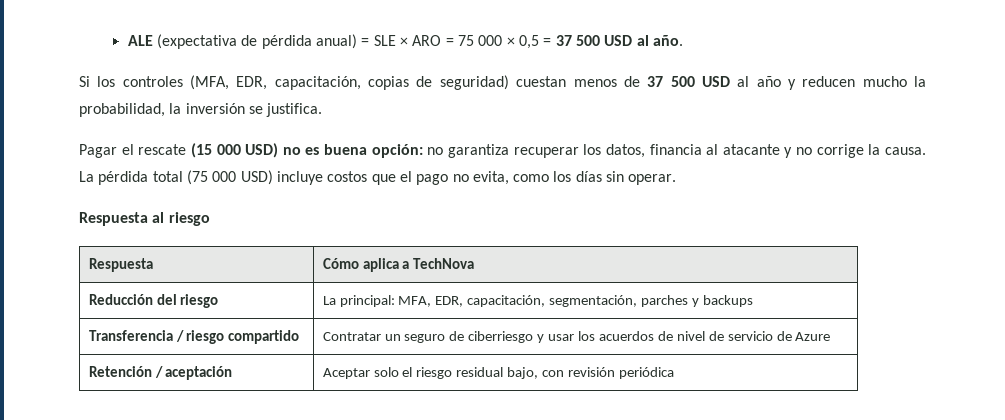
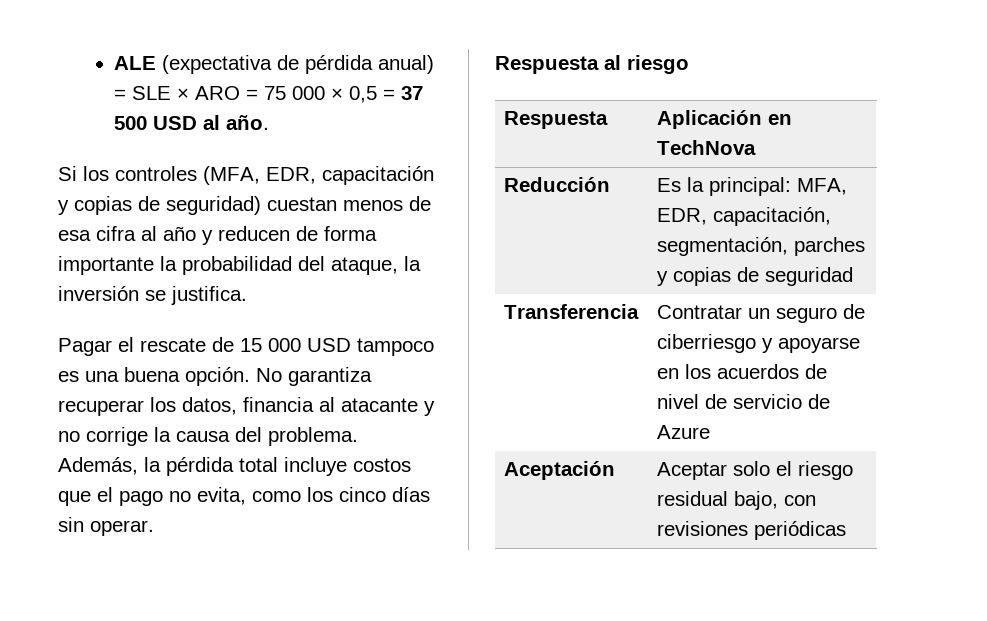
[274,76,361,90] capacitación, -> [322,166,434,185] [58,200,69,215] capacitación y
[647,76,730,87] 37 500 USD -> [58,226,136,241] esa cifra
[862,76,927,87] [79,103,165,117] mucho la probabilidad, -> [296,226,377,241] [58,256,398,275] de forma importante la probabilidad del ataque,
[190,143,444,158] (15 000 USD) no es buena opción: no -> [212,337,434,356] [58,367,282,386] de 15 000 USD tampoco es una buena opción. No
[884,147,926,155] [79,170,273,185] causa. La pérdida total (75 000 USD) -> [176,427,358,446] [58,457,278,476] causa del problema. Además, la pérdida total
(572, 176) none -> [339,487,386,502] cinco
[322,258,410,272] Cómo aplica a -> [657,110,793,129] Aplicación en
[156,294,219,308] [322,296,336,305] del riesgo | La -> [657,177,705,192] | Es la
[702,295,753,307] [88,330,300,344] backups // Transferencia / riesgo compartido -> [673,267,854,286] [504,304,640,319] copias de seguridad // Transferencia
[548,334,575,341] usar -> [778,337,861,353] [657,368,680,379] apoyarse en
[88,366,233,380] Retención / aceptación -> [504,461,616,480] Aceptación
[568,367,674,379] revisión periódica -> [657,521,847,540] revisiones periódicas

